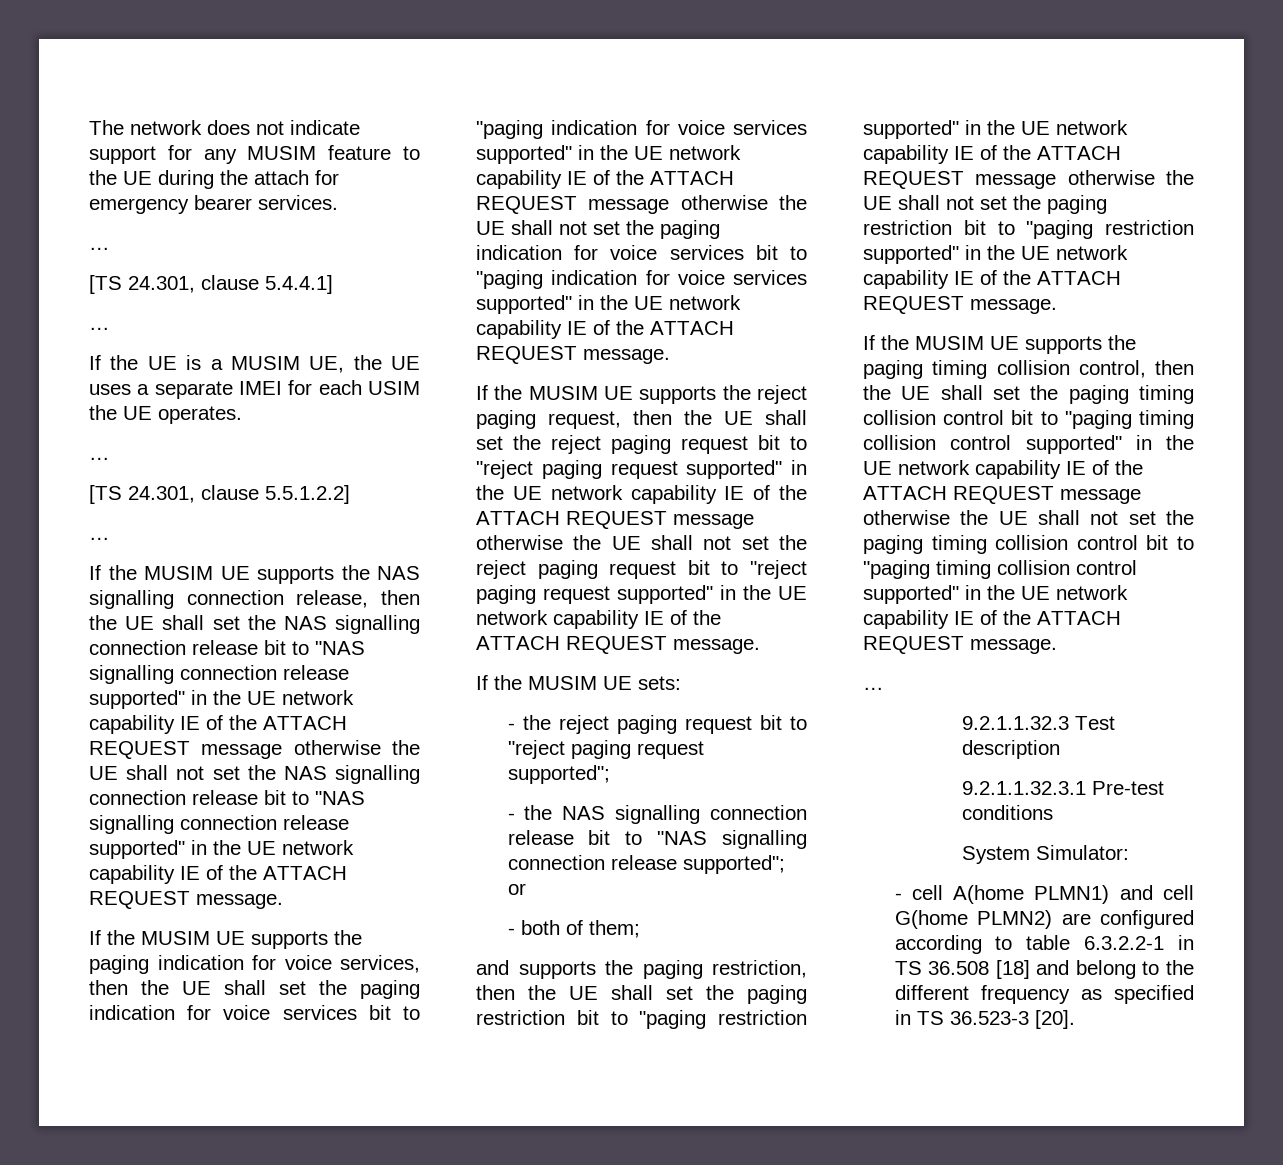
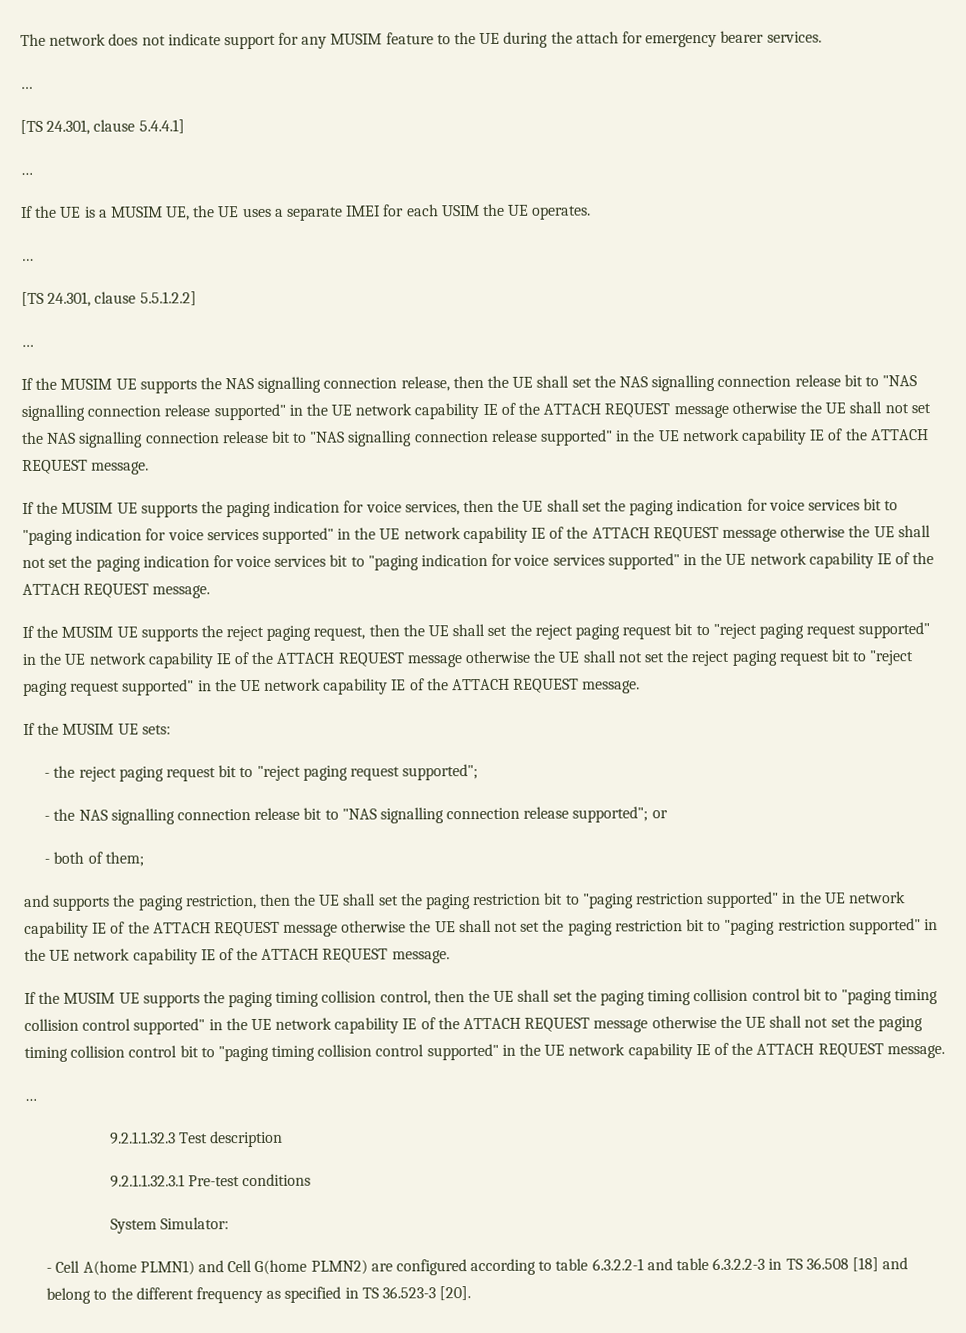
[911,885,943,900] cell -> [55,1260,81,1273] Cell
[1163,885,1194,900] cell -> [227,1260,253,1273] Cell
(1165, 943) none -> [646,1257,766,1271] and table 6.3.2.2-3

